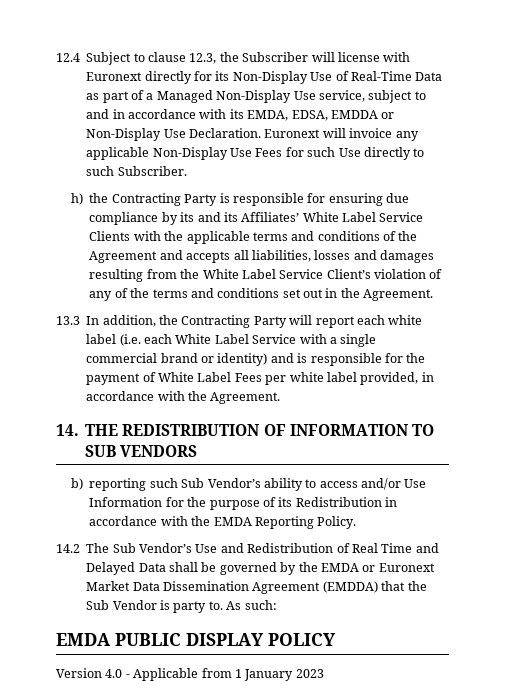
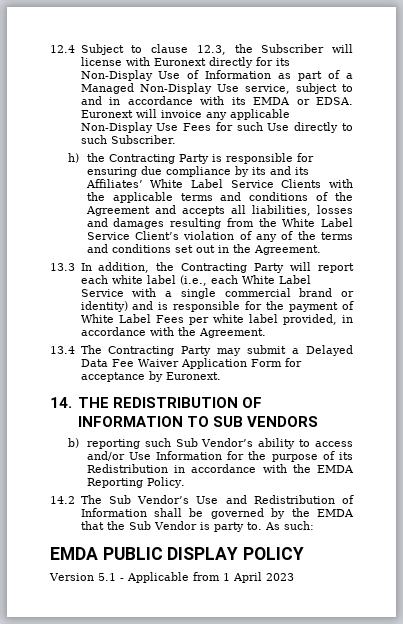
[350,71,443,81] Real-Time Data -> [205,70,272,79] Information
[247,110,395,121] [86,128,261,141] EMDA, EDSA, EMDDA or Non-Display Use Declaration. -> [253,97,353,105] EMDA or EDSA.
[119,334,141,346] (i.e. -> [179,275,207,286] (i.e.,
(281, 398) none -> [50,345,353,356] [80,358,302,369] [80,371,221,382] // 13.4 The Contracting Party may submit a Delayed Data Fee Waiver Application Form for acceptance by Euronext.
[351,543,439,553] [86,562,166,575] Real Time and Delayed Data -> [80,508,147,517] Information
[362,563,435,572] [86,581,378,594] or Euronext Market Data Dissemination Agreement (EMDDA) -> (354, 513) none
[105,669,123,678] 4.0 -> [98,573,116,581] 5.1
[244,669,294,681] January -> [233,572,262,583] April

